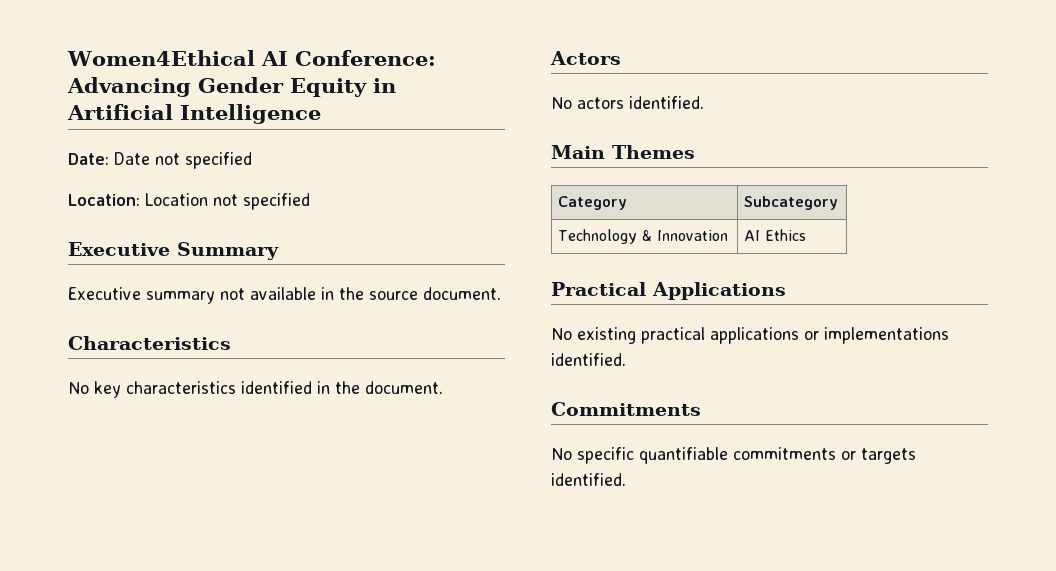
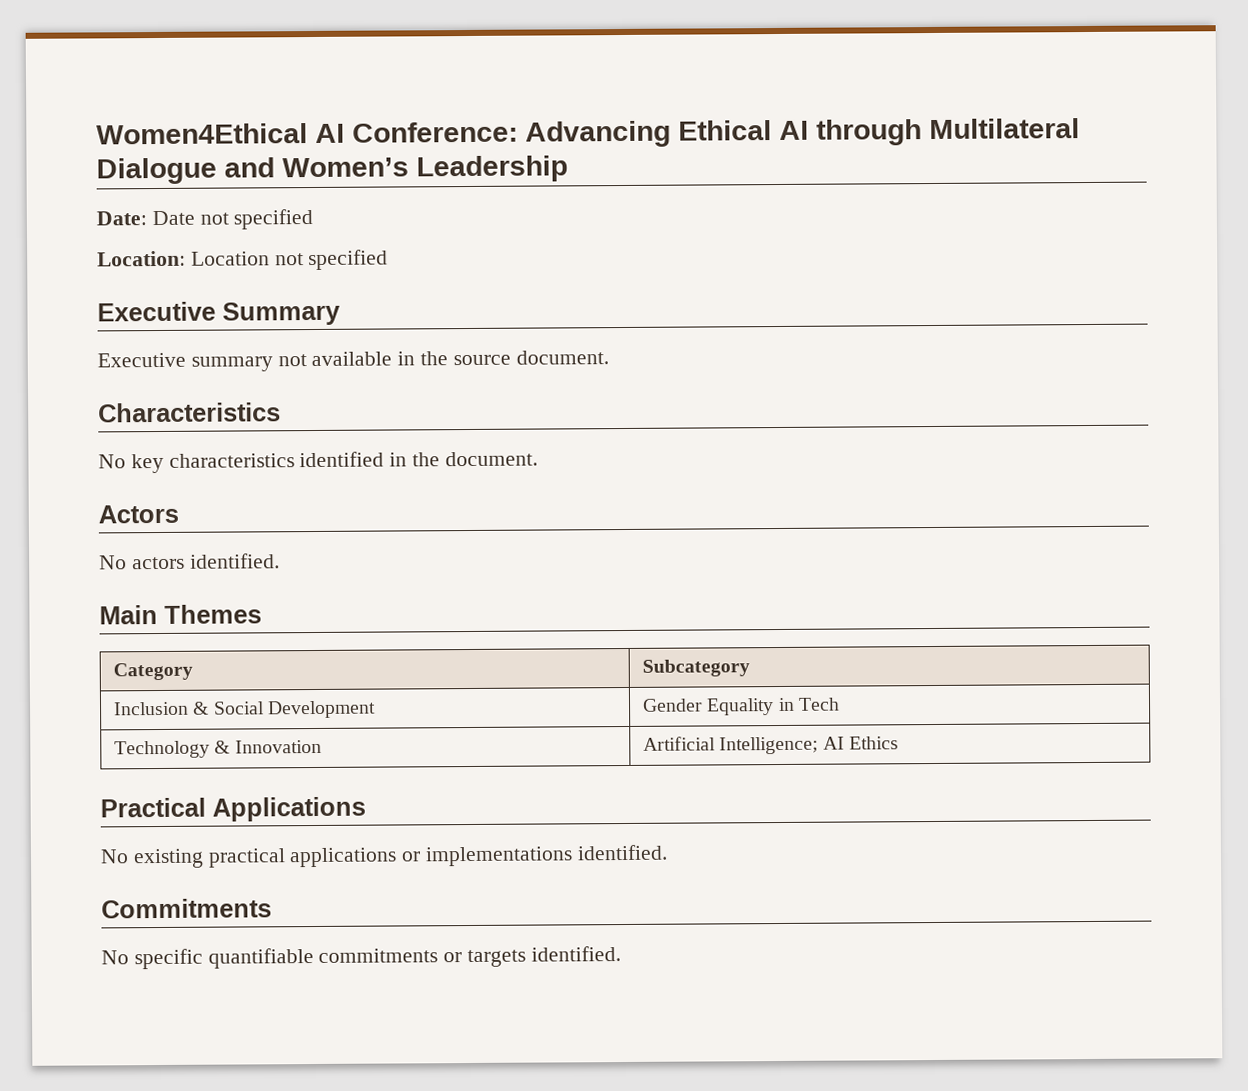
[198,77,396,97] [67,104,321,124] Gender Equity in Artificial Intelligence -> [678,118,1080,146] [96,155,568,185] Ethical AI through Multilateral Dialogue and Women’s Leadership
(839, 203) none -> [114,700,376,719] [642,697,840,716] // Inclusion & Social Development | Gender Equality in Tech
(729, 235) none -> [643,736,819,755] Artificial Intelligence;

